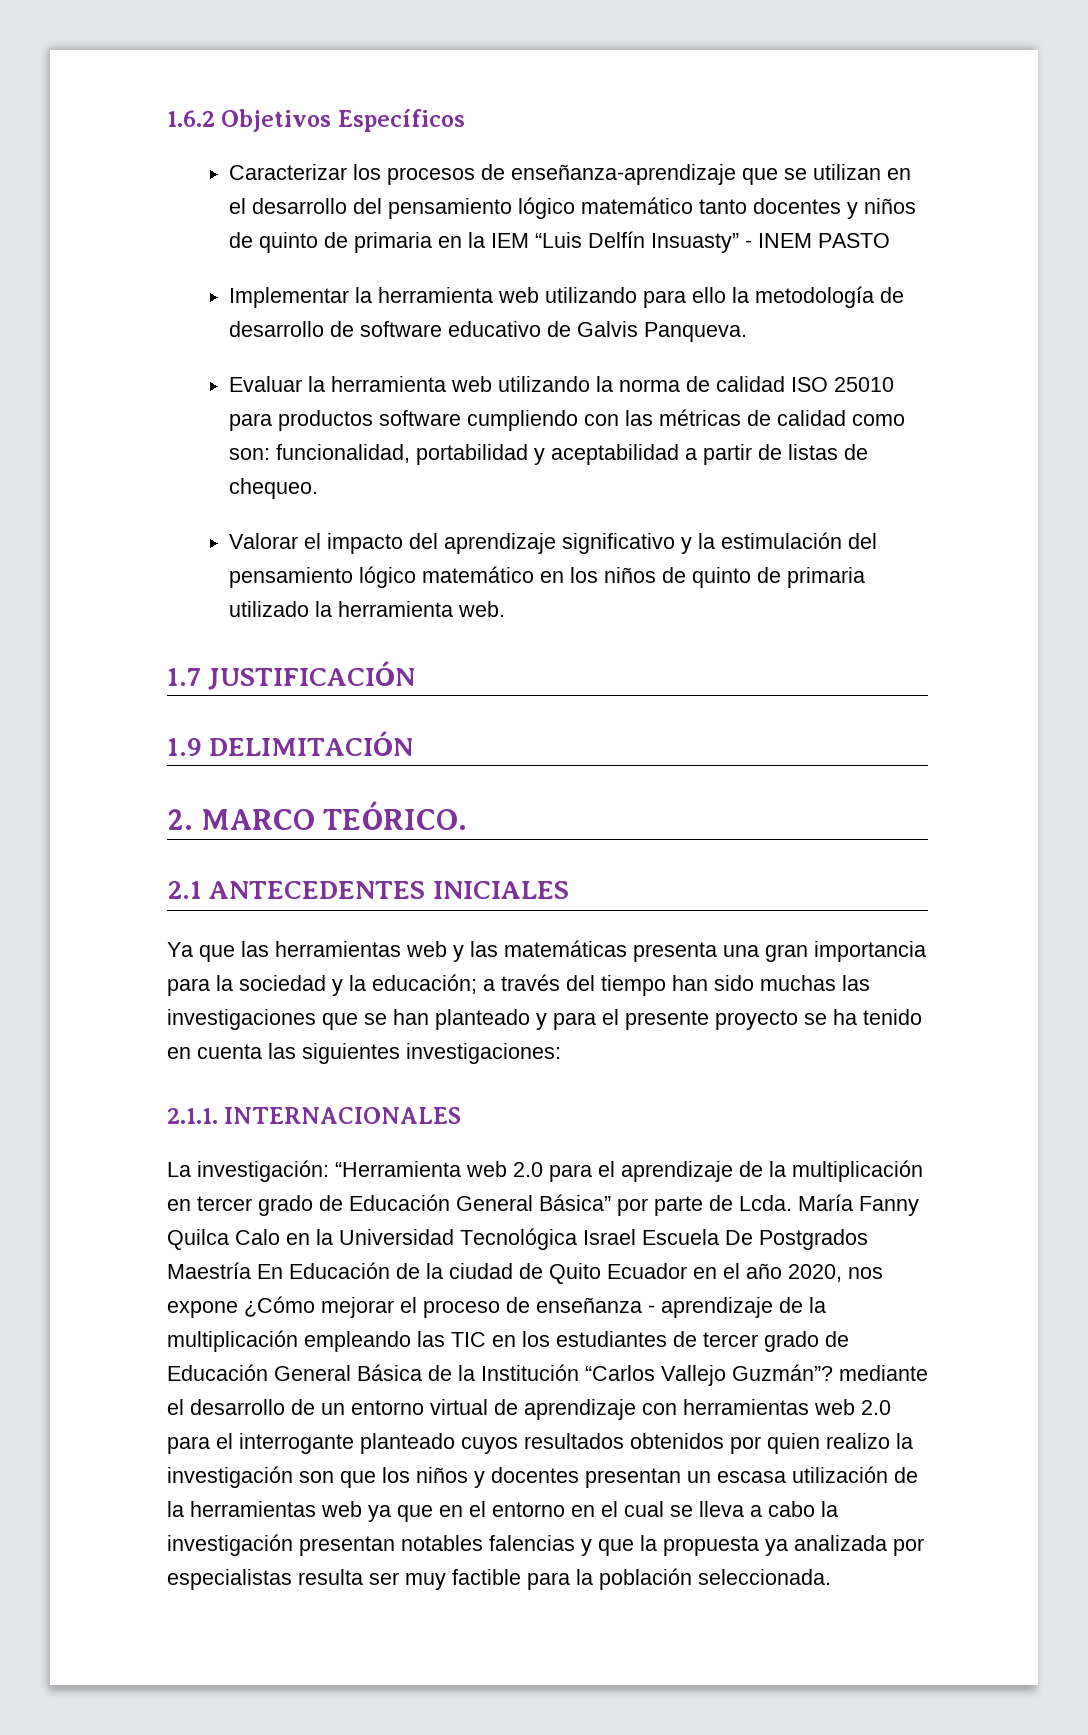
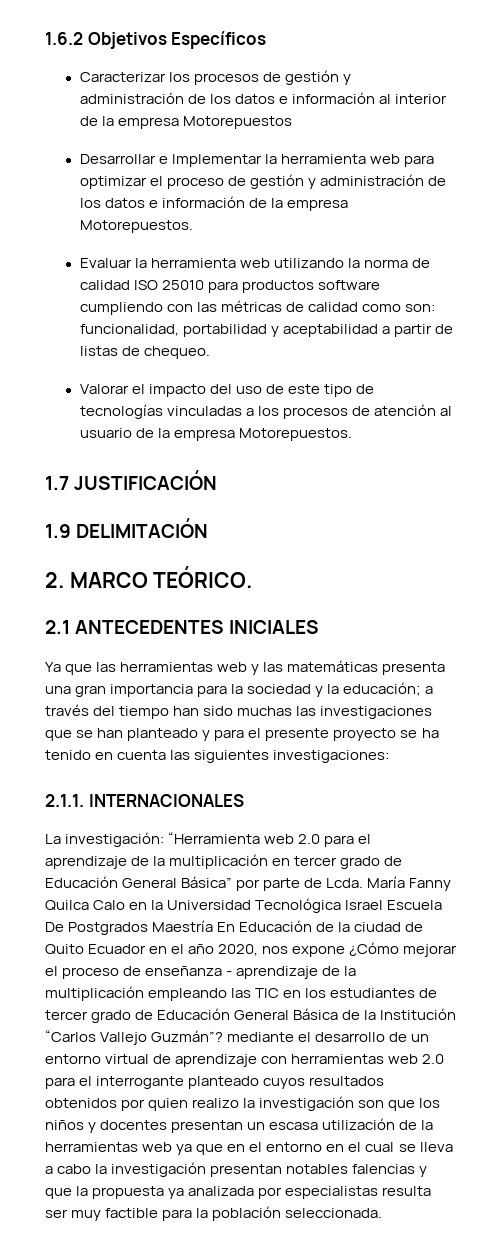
[511,164,912,185] [229,197,917,219] [229,231,891,253] [229,286,905,308] [229,321,748,342] enseñanza-aprendizaje que se utilizan en el desarrollo del pensamiento lógico matemático tanto docentes y niños de quinto de primaria en la IEM “Luis Delfín Insuasty” - INEM PASTO // Implementar la herramienta web utilizando para ello la metodología de desarrollo de software educativo de Galvis Panqueva. -> [284,70,351,85] [79,92,447,104] [79,116,292,129] [79,154,434,167] [79,174,446,189] [79,196,348,211] [79,220,193,233] gestión y administración de los datos e información al interior de la empresa Motorepuestos // Desarrollar e Implementar la herramienta web para optimizar el proceso de gestión y administración de los datos e información de la empresa Motorepuestos.
[444,532,878,554] [229,566,866,588] [229,601,506,617] aprendizaje significativo y la estimulación del pensamiento lógico matemático en los niños de quinto de primaria utilizado la herramienta web. -> [235,384,374,397] [79,404,452,419] [79,428,352,441] uso de este tipo de tecnologías vinculadas a los procesos de atención al usuario de la empresa Motorepuestos.

